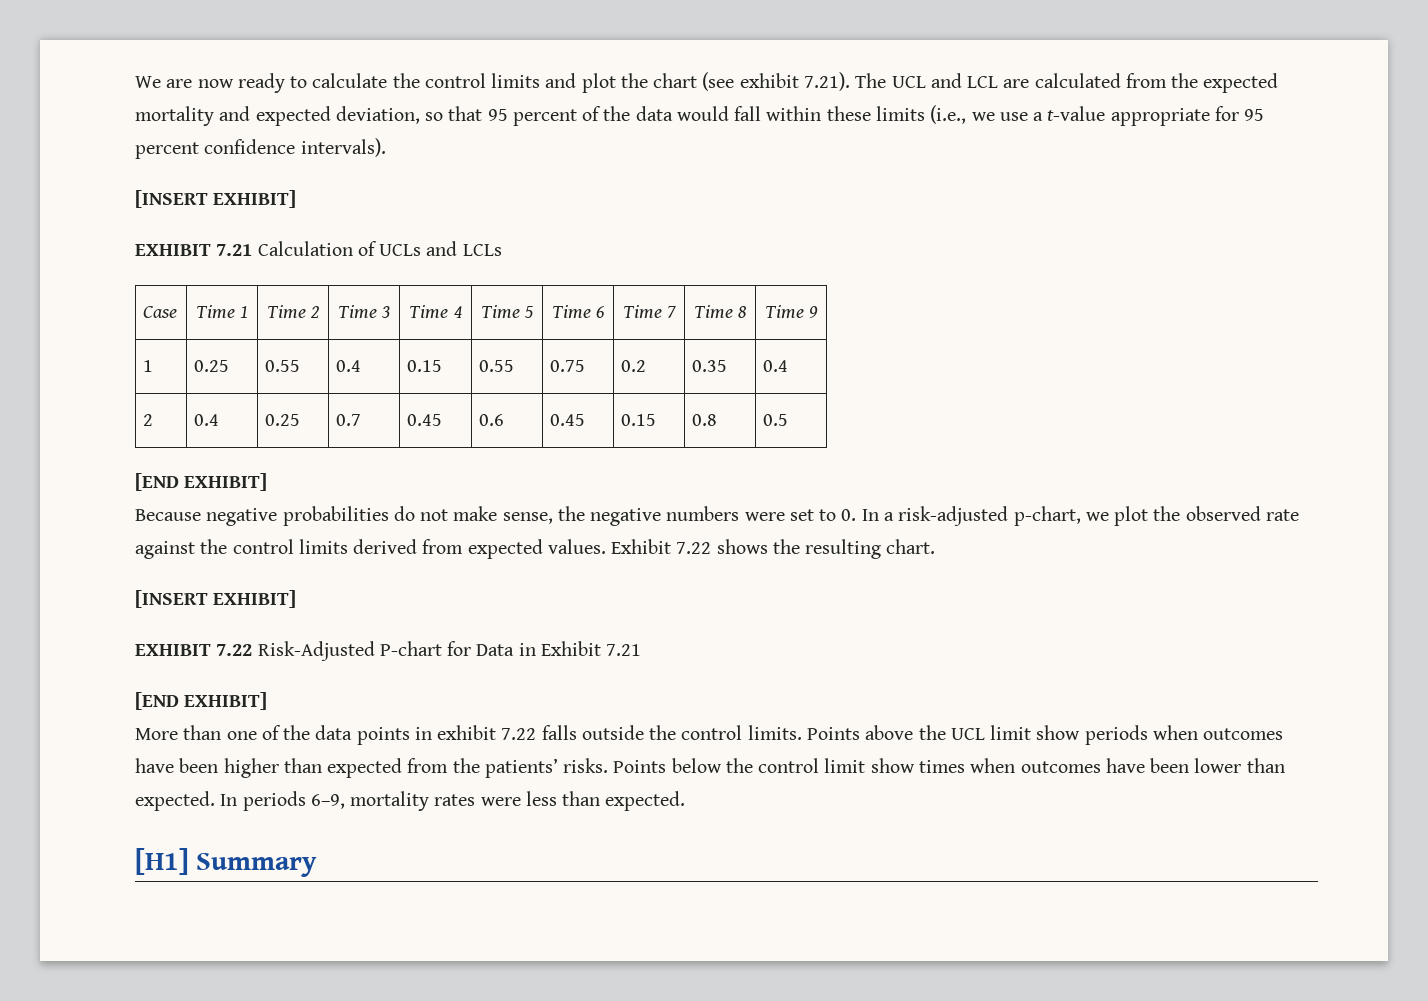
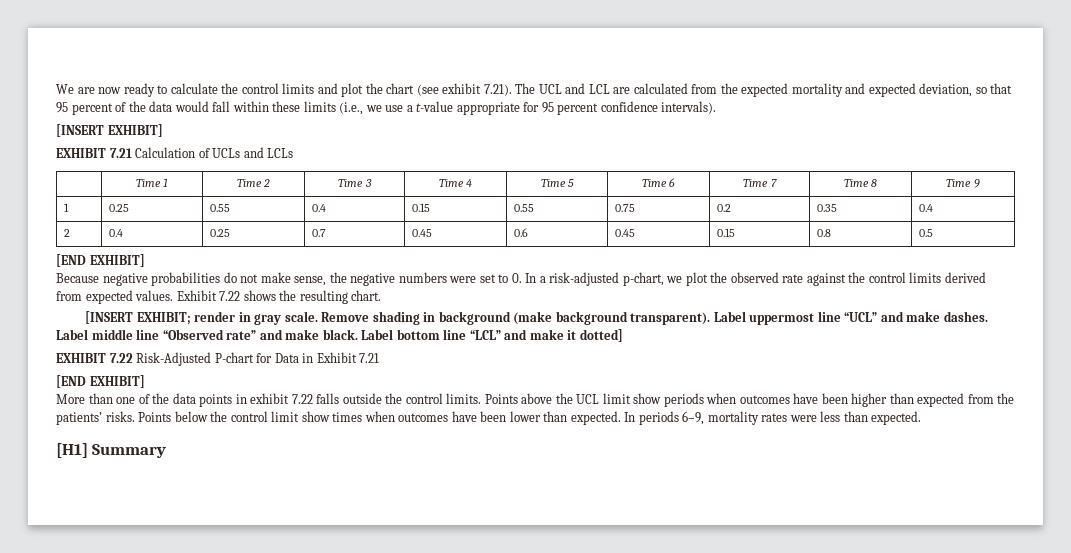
[143,306,178,318] Case -> (294, 153) none
[213,590,297,608] EXHIBIT] -> [136,311,988,325] [56,329,623,342] EXHIBIT; render in gray scale. Remove shading in background (make background transparent). Label uppermost line “UCL” and make dashes. Label middle line “Observed rate” and make black. Label bottom line “LCL” and make it dotted]

